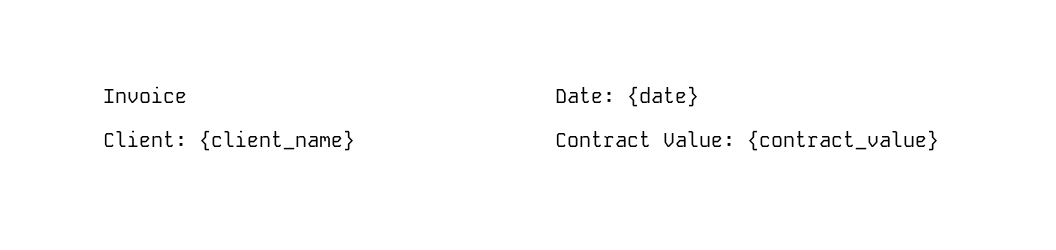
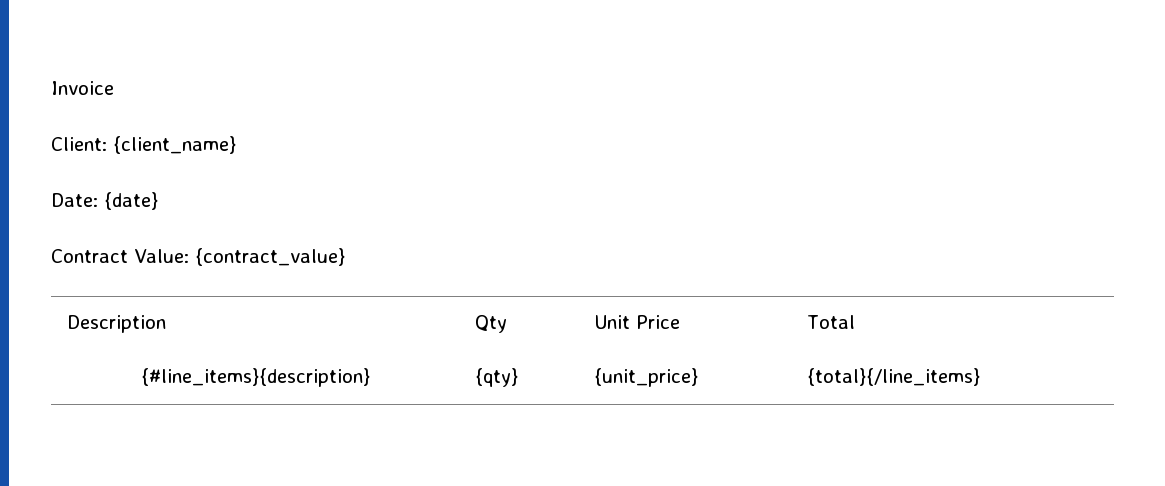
(939, 140) none -> [67,315,167,333] [475,315,508,333] [594,315,681,329] [807,315,856,329] [141,368,370,387] [475,368,519,387] [594,368,699,387] [807,368,981,386] // Description | Qty | Unit Price | Total // {#line_items}{description} | {qty} | {unit_price} | {total}{/line_items}

